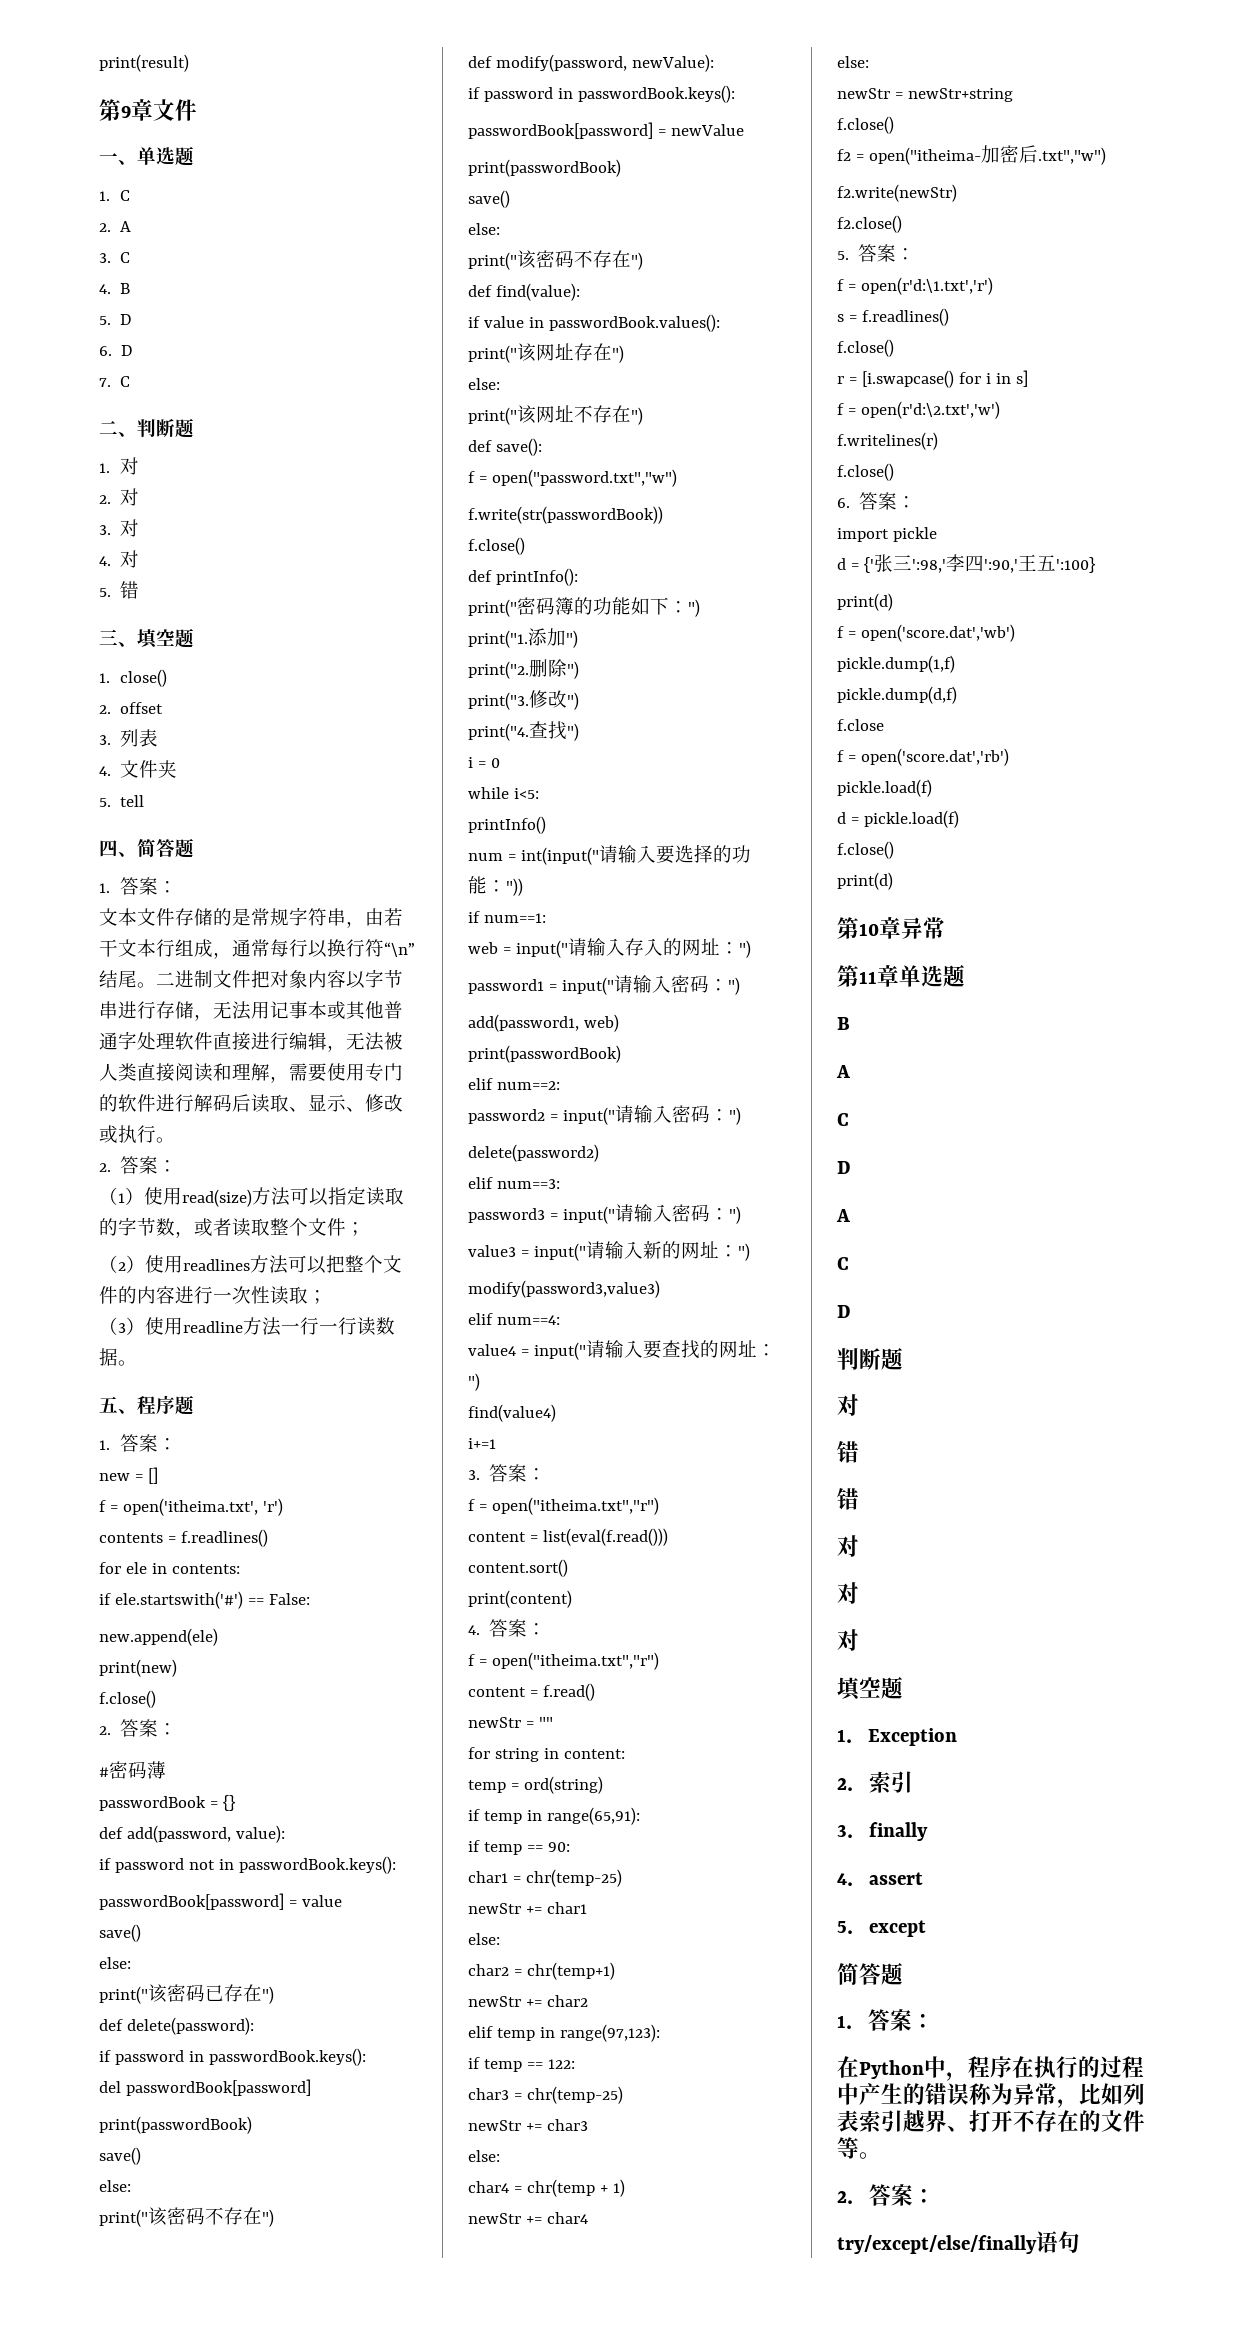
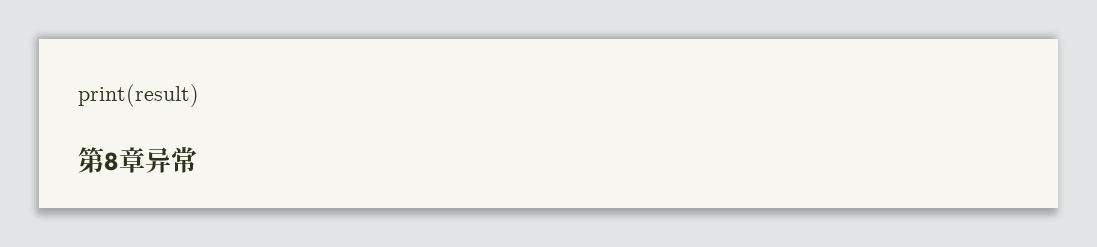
[99,99,197,121] [99,146,194,166] [99,190,131,201] [99,221,132,232] [99,252,131,263] [99,283,131,294] [99,314,133,325] [99,345,134,356] [99,376,131,387] [99,418,194,438] [99,457,140,475] [99,488,140,506] [99,519,140,537] [99,550,140,568] [99,581,140,599] [99,628,194,649] [99,669,168,687] [99,702,164,714] [99,729,159,747] [99,760,178,778] [99,795,145,807] [99,838,194,858] [99,877,178,895] [99,907,403,928] [99,939,415,959] [99,969,403,989] [99,1001,403,1021] [99,1031,403,1052] [99,1063,403,1083] [99,1094,403,1113] [99,1125,175,1144] [99,1156,178,1174] [99,1186,404,1207] [99,1217,365,1238] [99,1255,402,1274] [99,1286,327,1305] [99,1317,395,1336] [99,1348,137,1366] [99,1395,194,1415] [99,1434,178,1452] [99,1467,158,1484] [99,1498,283,1516] [99,1529,268,1547] [99,1562,240,1574] [99,1591,310,1609] [99,1628,218,1646] [99,1659,177,1677] [99,1690,156,1708] [99,1719,178,1737] [99,1761,166,1779] [99,1795,235,1811] [99,1825,285,1843] [99,1856,396,1874] [99,1893,342,1910] [99,1924,141,1942] [99,1957,131,1969] [99,1984,274,2004] [99,2017,254,2035] [99,2048,366,2066] [99,2079,311,2096] [99,2116,252,2134] [99,2147,141,2165] [99,2180,131,2192] [99,2207,274,2227] [468,54,714,72] [468,85,735,103] [468,122,744,139] [468,159,621,177] [468,190,510,208] [468,223,500,235] [468,250,643,270] [468,283,580,301] [468,314,720,332] [468,343,624,363] [468,378,500,390] [468,405,643,425] [468,438,542,456] [468,469,677,487] [468,506,663,524] [468,537,525,555] [468,568,578,586] [468,597,700,617] [468,628,578,648] [468,659,579,679] [468,690,579,710] [468,721,579,741] [468,757,500,768] [468,787,539,799] [468,816,546,834] [468,844,751,865] [468,876,523,896] [468,911,546,923] [468,938,751,958] [468,975,740,995] [468,1014,619,1032] [468,1045,621,1063] [468,1078,560,1090] [468,1105,741,1125] [468,1144,599,1162] [468,1177,560,1189] [468,1204,741,1224] [468,1241,750,1261] [468,1280,660,1298] [468,1313,560,1325] [468,1340,776,1360] [468,1373,480,1391] [468,1404,556,1422] [468,1438,496,1449] [468,1464,547,1482] [468,1497,659,1515] [468,1528,668,1546] [468,1559,568,1577] [468,1590,572,1608] [468,1619,547,1637] [468,1652,659,1670] [468,1683,595,1701] [468,1717,553,1728] [468,1747,625,1762] [468,1776,603,1794] [468,1807,640,1825] [468,1840,570,1855] [468,1869,622,1887] [468,1902,587,1914] [468,1933,500,1945] [468,1962,615,1980] [468,1995,588,2007] [468,2024,660,2042] [468,2057,575,2072] [468,2086,623,2104] [468,2119,588,2131] [468,2150,500,2162] [468,2179,625,2197] [468,2212,588,2224] [837,56,869,68] [837,88,1013,102] [837,116,894,134] [837,145,1106,165] [837,184,957,202] [837,215,902,233] [837,244,916,262] [837,277,993,295] [837,308,949,326] [837,339,894,357] [837,370,1028,388] [837,401,1000,419] [837,432,938,450] [837,463,894,481] [837,492,917,510] [837,527,937,542] [837,554,1095,573] [837,593,893,611] [837,624,1015,642] [837,655,955,673] [837,686,957,704] [837,719,884,731] [837,748,1009,766] [837,779,932,797] [837,810,959,828] [837,841,894,859] [837,872,893,890] [837,917,879,939] // 第9章文件 // 一、单选题 // 1. C // 2. A // 3. C // 4. B // 5. D // 6. D // 7. C // 二、判断题 // 1.对 // 2.对 // 3.对 // 4.对 // 5.错 // 三、填空题 // 1. close() // 2. offset // 3.列表 // 4.文件夹 // 5. tell // 四、简答题 // 1.答案： // 文本文件存储的是常规字符串，由若干文本行组成，通常每行以换行符“\n”结尾。二进制文件把对象内容以字节串进行存储，无法用记事本或其他普通字处理软件直接进行编辑，无法被人类直接阅读和理解，需要使用专门的软件进行解码后读取、显示、修改或执行。 // 2.答案： // （1）使用read(size)方法可以指定读取的字节数，或者读取整个文件； // （2）使用readlines方法可以把整个文件的内容进行一次性读取； // （3）使用readline方法一行一行读数据。 // 五、程序题 // 1.答案： // new = [] // f = open('itheima.txt', 'r') // contents = f.readlines() // for ele in contents: // if ele.startswith('#') == False: // new.append(ele) // print(new) // f.close() // 2.答案： // #密码薄 // passwordBook = {} // def add(password, value): // if password not in passwordBook.keys(): // passwordBook[password] = value // save() // else: // print("该密码已存在") // def delete(password): // if password in passwordBook.keys(): // del passwordBook[password] // print(passwordBook) // save() // else: // print("该密码不存在") // def modify(password, newValue): // if password in passwordBook.keys(): // passwordBook[password] = newValue // print(passwordBook) // save() // else: // print("该密码不存在") // def find(value): // if value in passwordBook.values(): // print("该网址存在") // else: // print("该网址不存在") // def save(): // f = open("password.txt","w") // f.write(str(passwordBook)) // f.close() // def printInfo(): // print("密码簿的功能如下：") // print("1.添加") // print("2.删除") // print("3.修改") // print("4.查找") // i = 0 // while i<5: // printInfo() // num = int(input("请输入要选择的功能：")) // if num==1: // web = input("请输入存入的网址：") // password1 = input("请输入密码：") // add(password1, web) // print(passwordBook) // elif num==2: // password2 = input("请输入密码：") // delete(password2) // elif num==3: // password3 = input("请输入密码：") // value3 = input("请输入新的网址：") // modify(password3,value3) // elif num==4: // value4 = input("请输入要查找的网址：") // find(value4) // i+=1 // 3.答案： // f = open("itheima.txt","r") // content = list(eval(f.read())) // content.sort() // print(content) // 4.答案： // f = open("itheima.txt","r") // content = f.read() // newStr = "" // for string in content: // temp = ord(string) // if temp in range(65,91): // if temp == 90: // char1 = chr(temp-25) // newStr += char1 // else: // char2 = chr(temp+1) // newStr += char2 // elif temp in range(97,123): // if temp == 122: // char3 = chr(temp-25) // newStr += char3 // else: // char4 = chr(temp + 1) // newStr += char4 // else: // newStr = newStr+string // f.close() // f2 = open("itheima-加密后.txt","w") // f2.write(newStr) // f2.close() // 5.答案： // f = open(r'd:\1.txt','r') // s = f.readlines() // f.close() // r = [i.swapcase() for i in s] // f = open(r'd:\2.txt','w') // f.writelines(r) // f.close() // 6.答案： // import pickle // d = {'张三':98,'李四':90,'王五':100} // print(d) // f = open('score.dat','wb') // pickle.dump(1,f) // pickle.dump(d,f) // f.close // f = open('score.dat','rb') // pickle.load(f) // d = pickle.load(f) // f.close() // print(d) // 第10 -> [78,147,119,173] // 第8
[837,964,965,987] [837,1017,850,1030] [836,1065,850,1078] [837,1113,849,1126] [837,1161,851,1174] [836,1209,850,1222] [837,1257,849,1270] [837,1305,851,1318] [837,1347,903,1370] [837,1394,859,1416] [837,1441,859,1463] [837,1488,859,1510] [837,1535,859,1557] [837,1582,859,1604] [837,1629,859,1651] [837,1676,903,1701] [837,1728,957,1746] [837,1771,913,1794] [837,1822,928,1841] [837,1872,923,1886] [837,1920,926,1937] [837,1962,903,1985] [837,2009,934,2031] [837,2056,1144,2081] [837,2083,1145,2108] [837,2110,1145,2133] [837,2137,881,2159] [837,2184,935,2206] [837,2231,1080,2254] // 第11章单选题 // B // A // C // D // A // C // D // 判断题 // 对 // 错 // 错 // 对 // 对 // 对 // 填空题 // 1．Exception // 2．索引 // 3．finally // 4．assert // 5．except // 简答题 // 1．答案： // 在Python中，程序在执行的过程中产生的错误称为异常，比如列表索引越界、打开不存在的文件等。 // 2．答案： // try/except/else/finally语句 -> (197, 160) none

